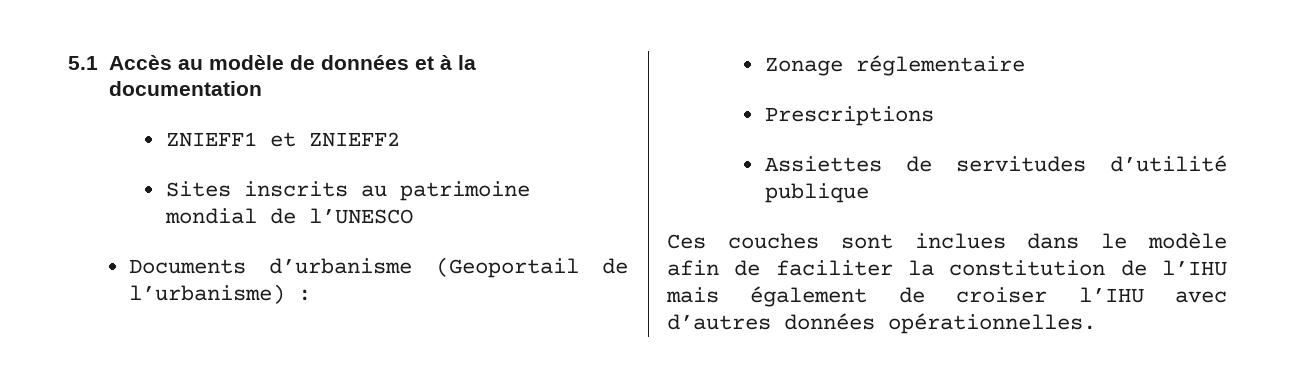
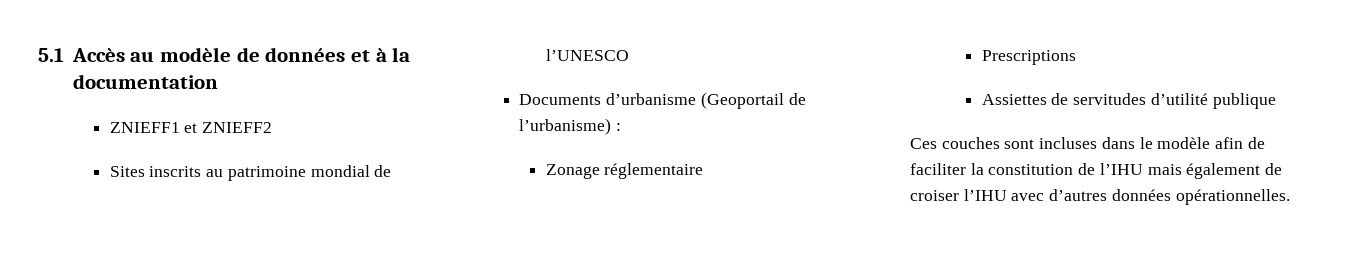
[914,233,1006,249] inclues -> [1039,137,1098,149] incluses

